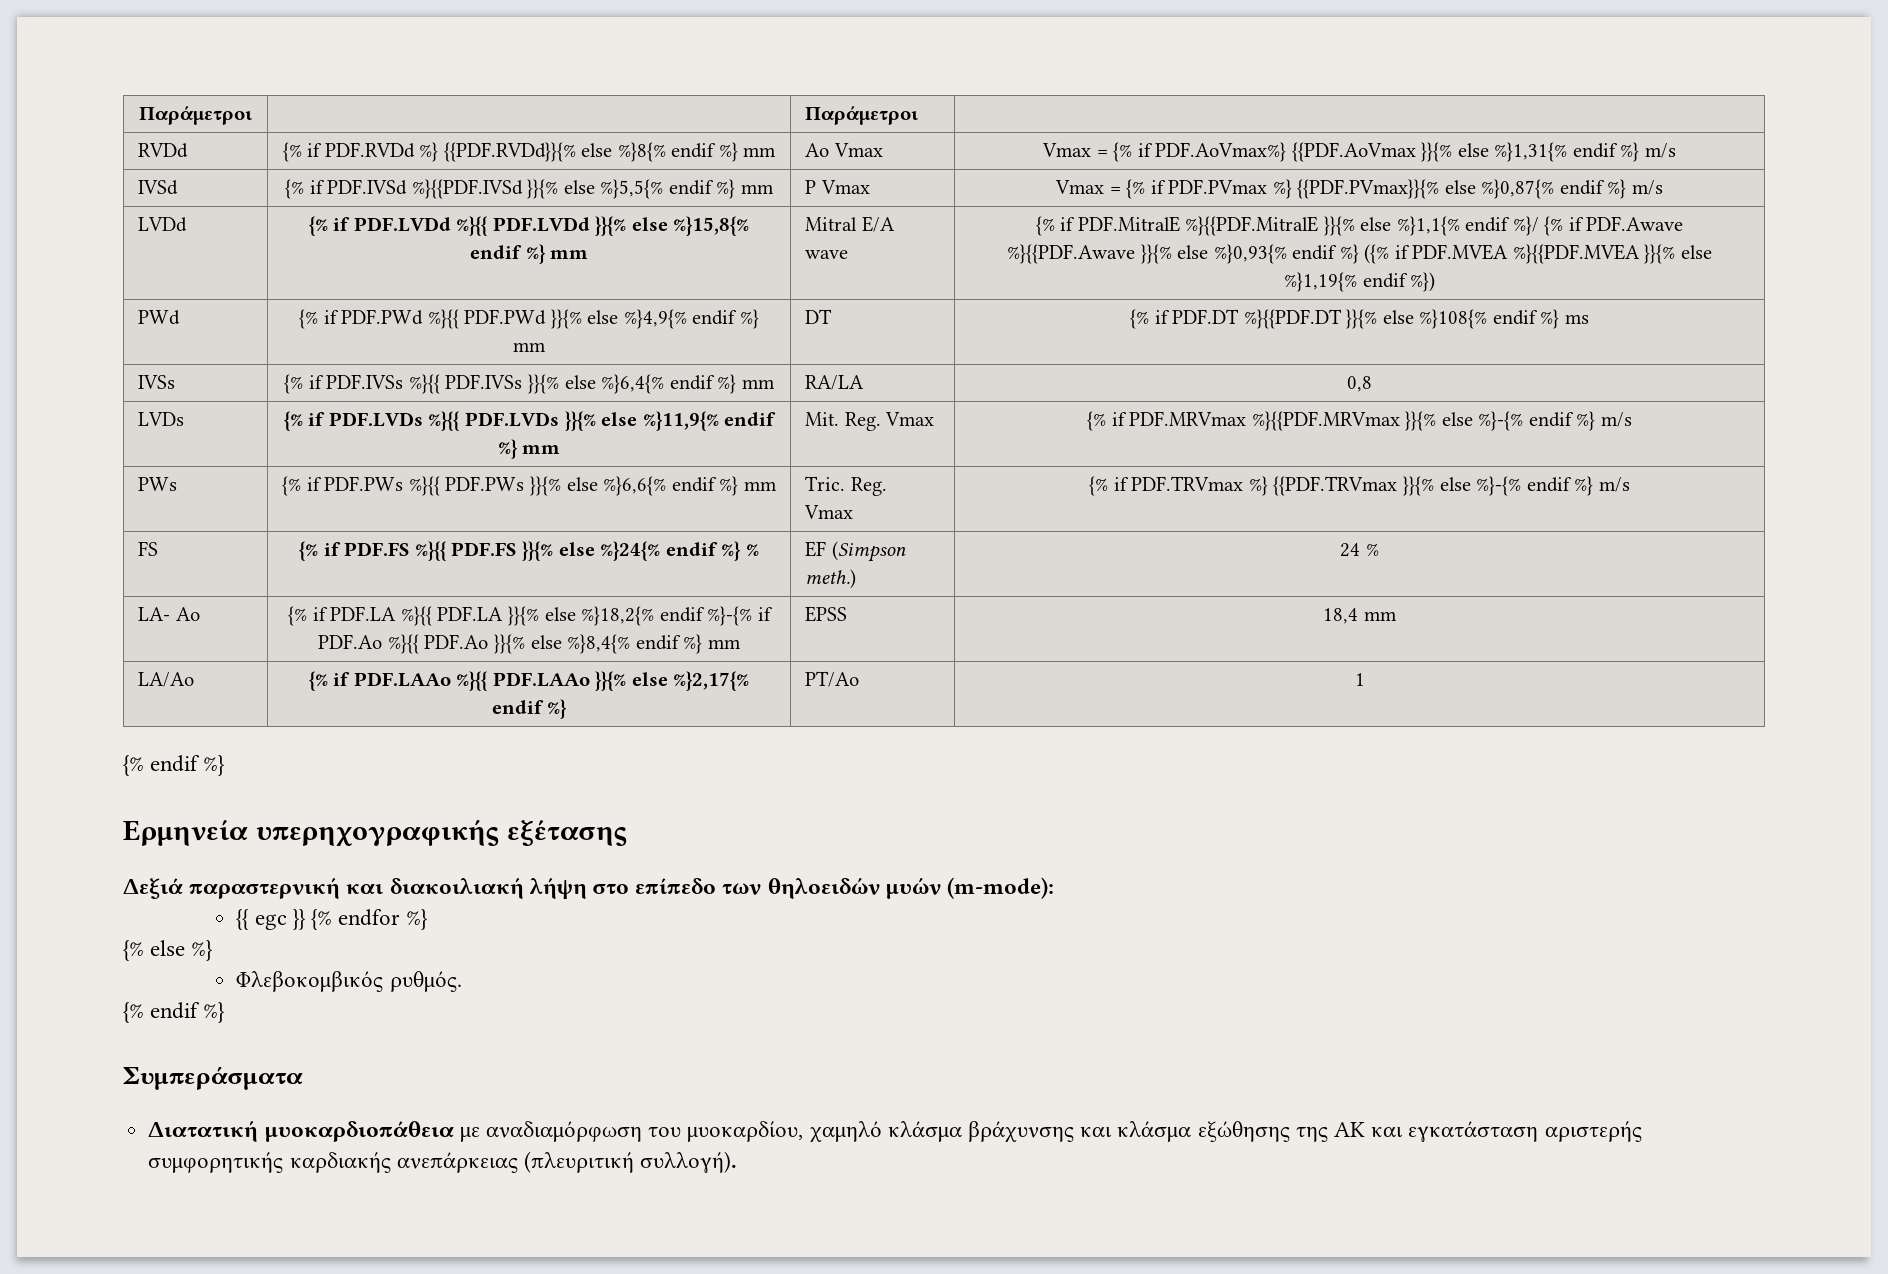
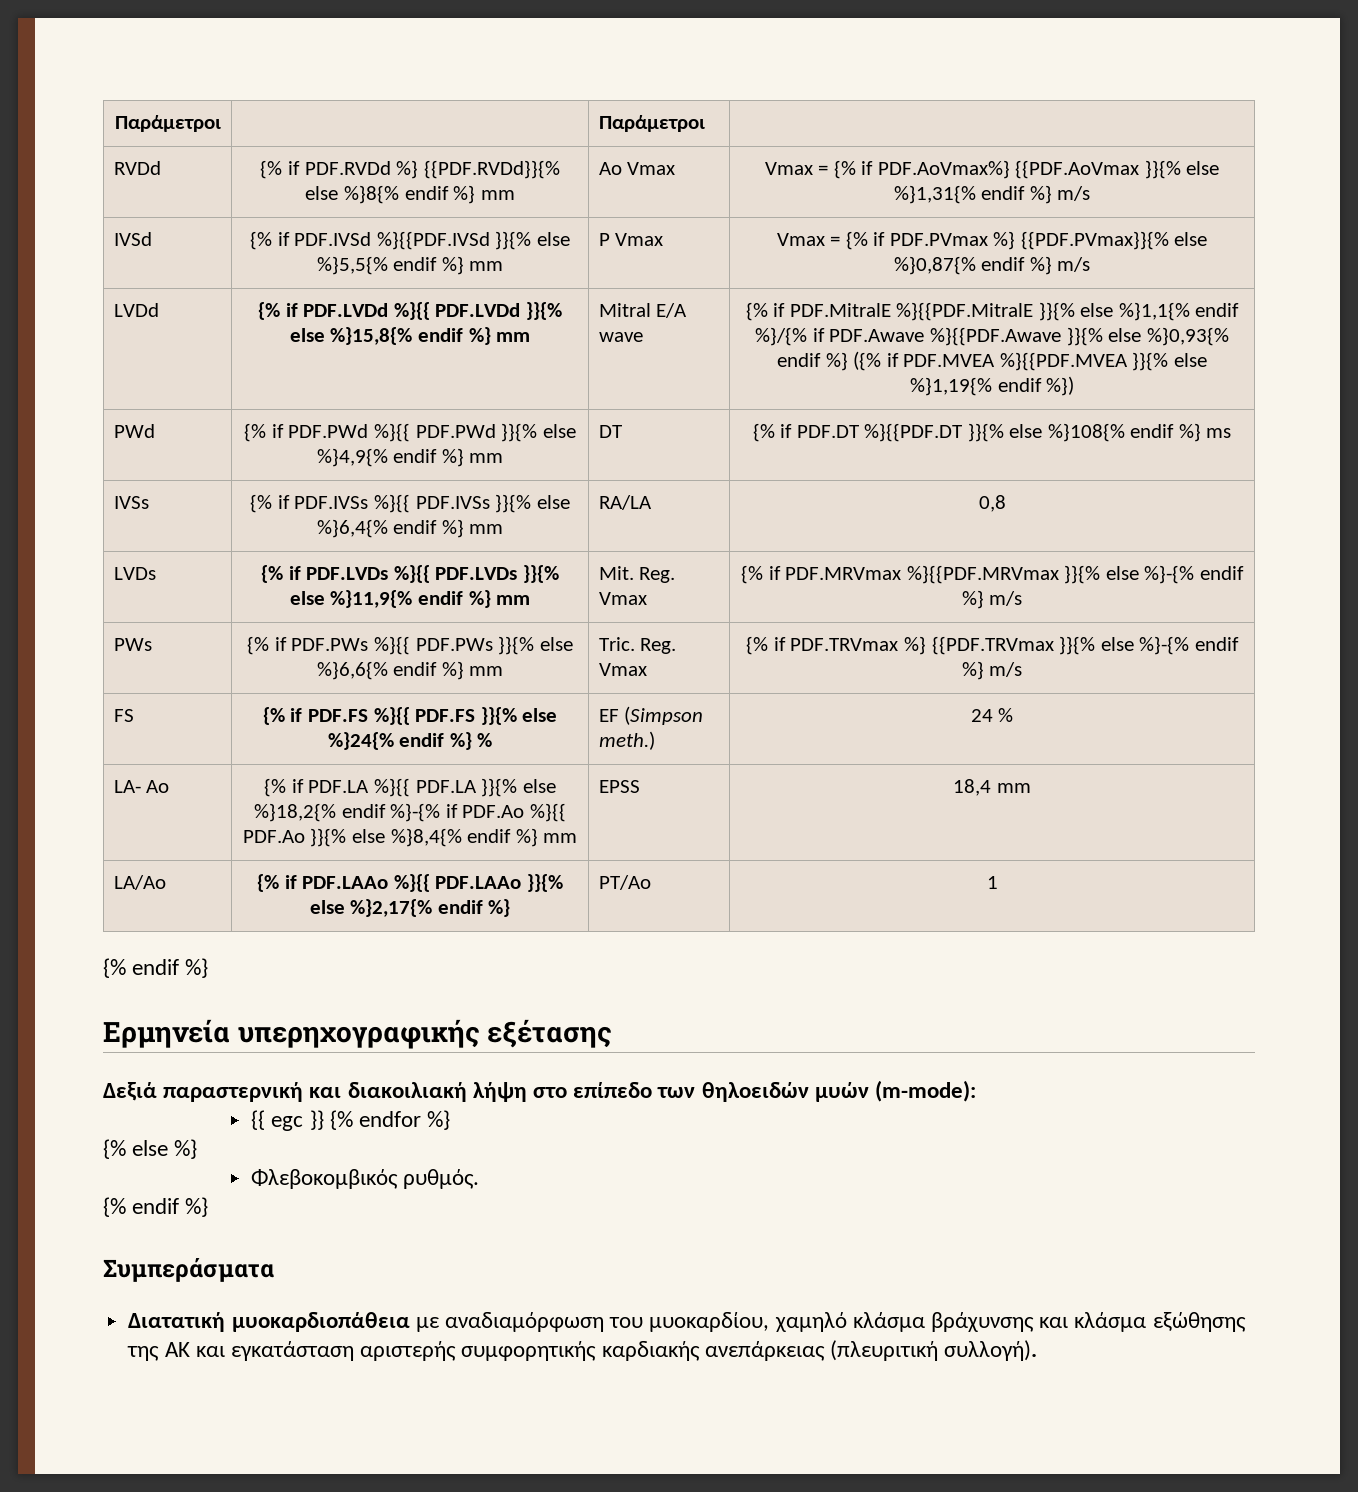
[1512,216,1564,236] %}/ {% -> [755,327,808,346] %}/{%

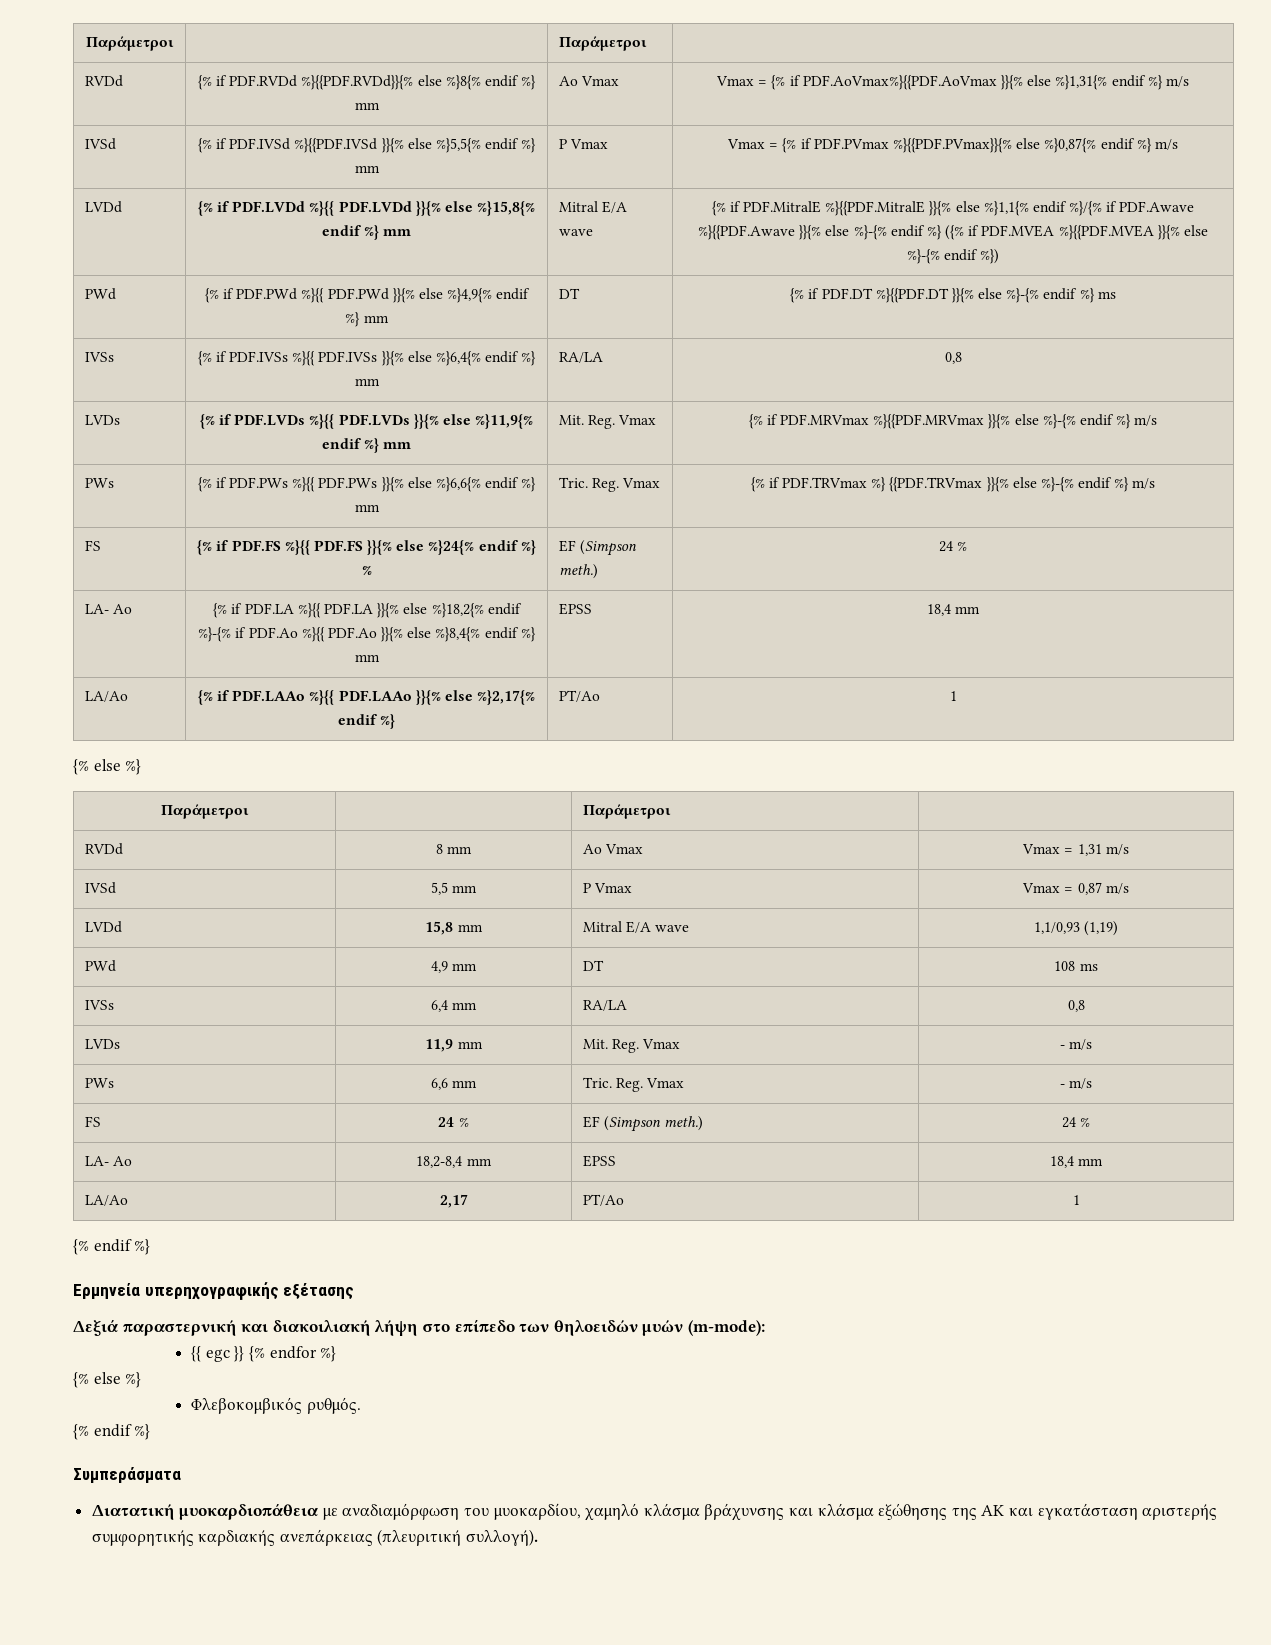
[396,160,560,179] %} {{PDF.RVDd}}{% -> [301,75,414,90] %}{{PDF.RVDd}}{%
[877,160,1140,179] PDF.AoVmax%} {{PDF.AoVmax -> [802,75,997,90] PDF.AoVmax%}{{PDF.AoVmax
[993,231,1169,250] %} {{PDF.PVmax}}{% -> [893,138,1012,153] %}{{PDF.PVmax}}{%
[1146,327,1229,346] %}0,93{% -> [853,225,887,240] %}-{%
[909,377,992,396] %}1,19{% -> [906,249,940,264] %}-{%
[1047,423,1125,442] %}108{% -> [1006,288,1040,303] %}-{%
(998, 882) none -> [73,759,142,775] [161,804,249,819] [583,804,672,819] [85,843,124,855] [435,844,473,854] [583,844,644,854] [1022,844,1129,856] [85,882,117,894] [430,882,478,895] [583,883,633,893] [1022,882,1129,895] [85,921,123,933] [425,921,483,935] [583,921,690,933] [1033,921,1119,936] [85,960,117,972] [430,961,478,973] [583,960,605,971] [1054,961,1098,971] [85,1000,115,1010] [430,1000,478,1012] [583,1000,628,1011] [1067,1000,1085,1012] [85,1039,121,1049] [425,1039,483,1052] [583,1039,681,1053] [1059,1039,1093,1050] [85,1078,115,1088] [430,1078,478,1090] [583,1077,685,1092] [1059,1078,1093,1089] [85,1116,102,1127] [438,1117,469,1127] [583,1116,704,1132] [1061,1117,1091,1128] [85,1156,133,1166] [416,1156,492,1168] [583,1155,617,1167] [1049,1156,1104,1168] [85,1195,129,1206] [439,1194,468,1208] [583,1194,625,1206] [1072,1195,1080,1205] // {% else %} // Παράμετροι | | Παράμετροι | // RVDd | 8 mm | Ao Vmax | Vmax = 1,31 m/s // IVSd | 5,5 mm | P Vmax | Vmax = 0,87 m/s // LVDd | 15,8 mm | Mitral E/A wave | 1,1/0,93 (1,19) // PWd | 4,9 mm | DT | 108 ms // IVSs | 6,4 mm | RA/LA | 0,8 // LVDs | 11,9 mm | Mit. Reg. Vmax | - m/s // PWs | 6,6 mm | Tric. Reg. Vmax | - m/s // FS | 24 % | EF (Simpson meth.) | 24 % // LA- Ao | 18,2-8,4 mm | EPSS | 18,4 mm // LA/Ao | 2,17 | PT/Ao | 1

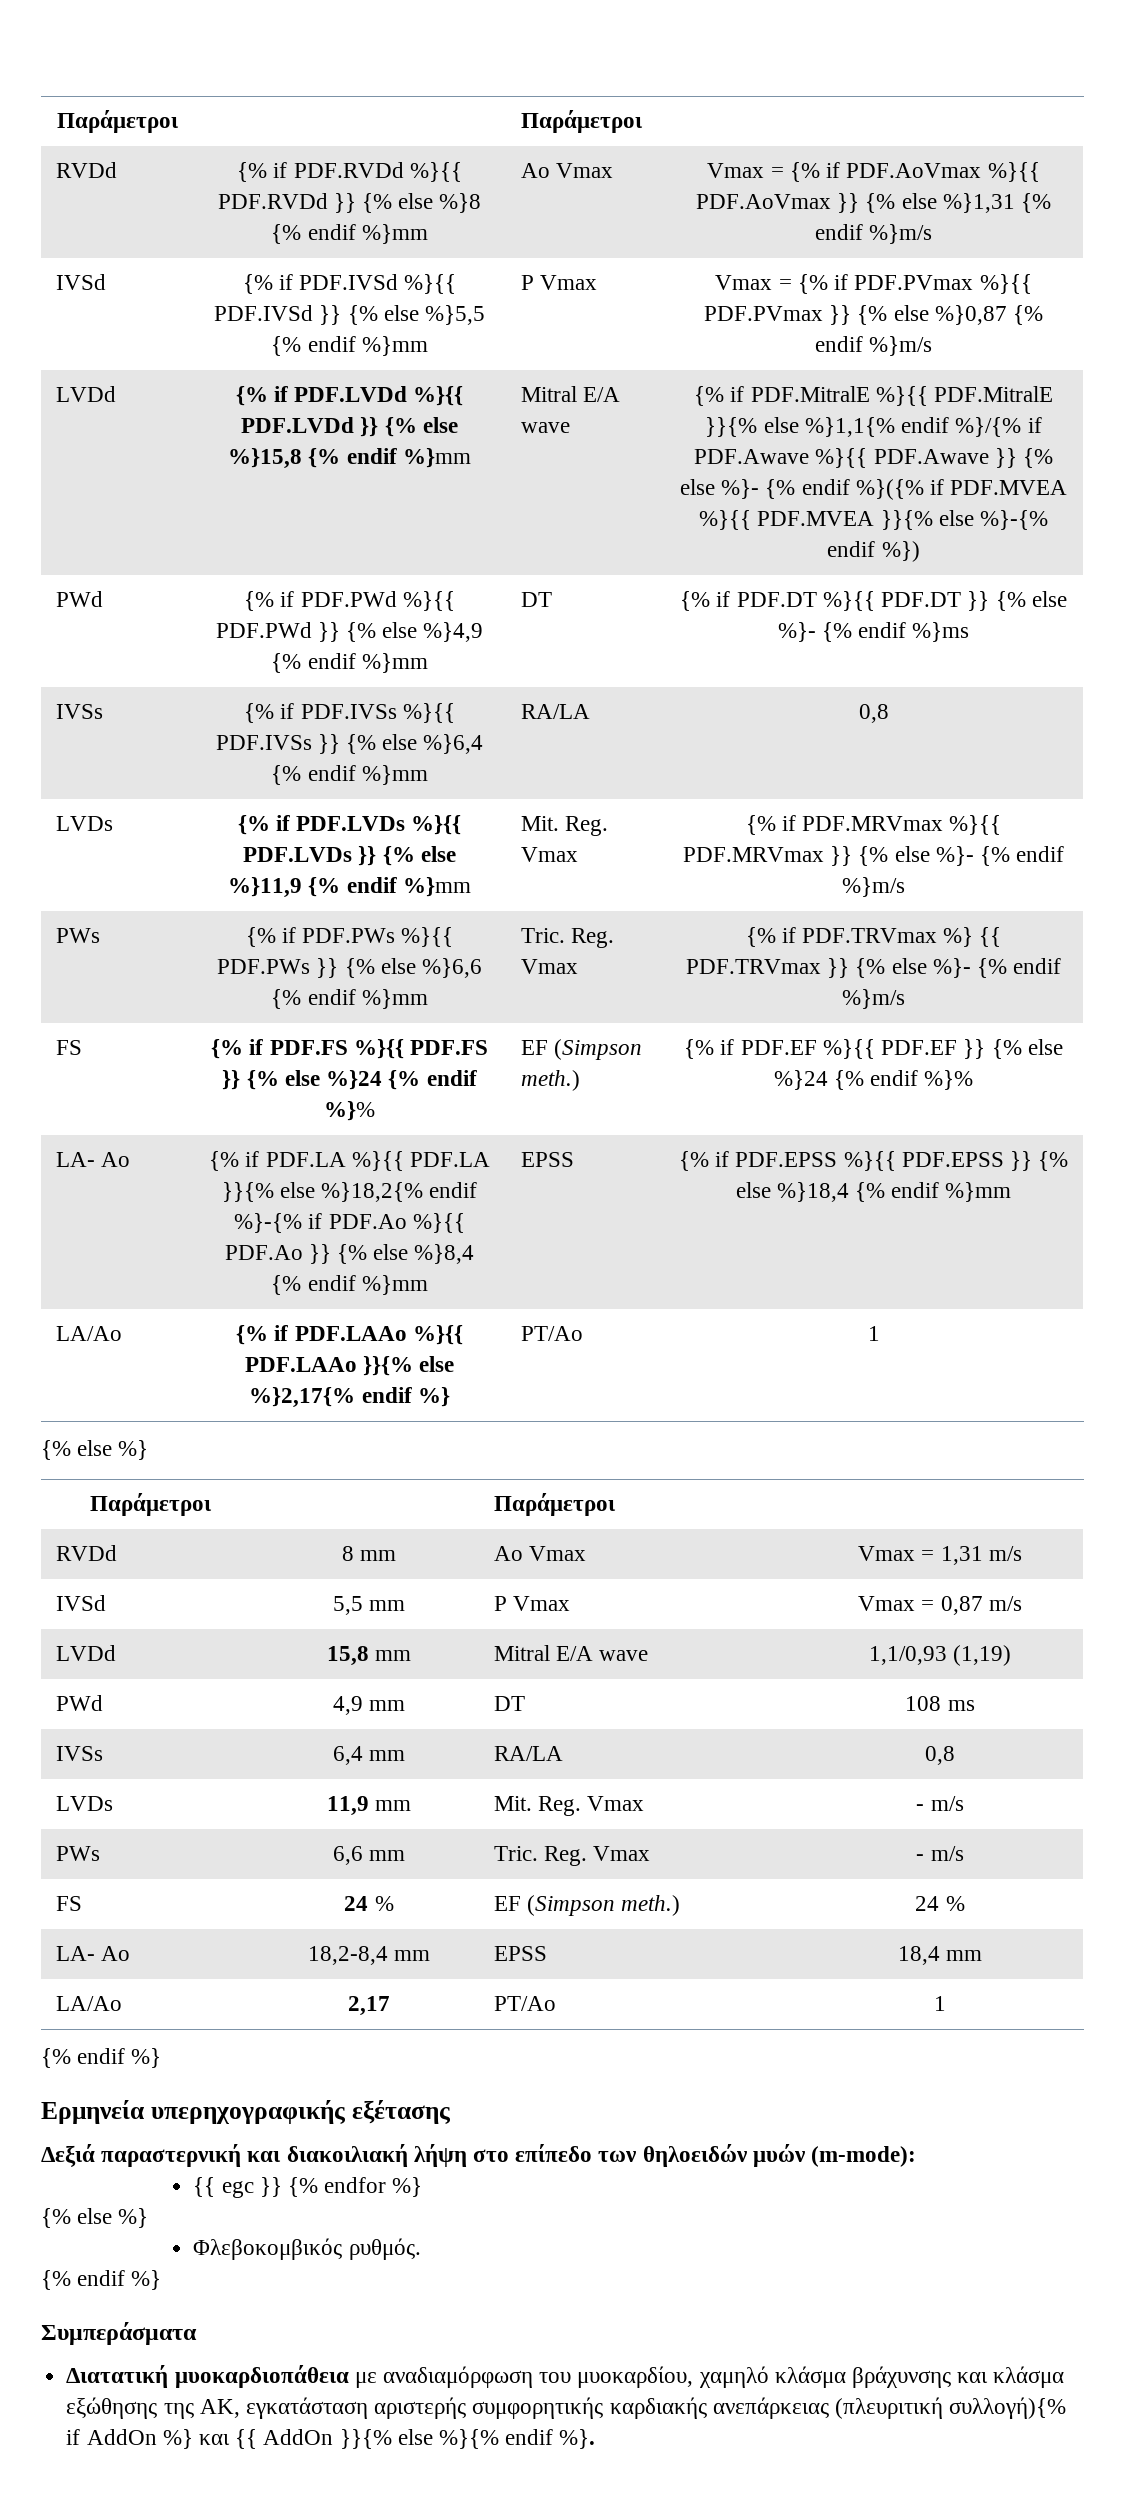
[301,75,537,90] [354,102,380,110] %}{{PDF.RVDd}}{% else %}8{% endif %} mm -> [409,162,462,182] [217,193,482,213] [271,224,428,244] %}{{ PDF.RVDd }} {% else %}8 {% endif %}mm
[802,75,1189,90] [85,138,117,150] [197,138,537,153] [354,165,380,173] PDF.AoVmax%}{{PDF.AoVmax }}{% else %}1,31{% endif %} m/s // IVSd | {% if PDF.IVSd %}{{PDF.IVSd }}{% else %}5,5{% endif %} mm -> [846,162,1040,182] [695,193,1052,213] [814,224,933,244] [55,274,106,290] [242,274,457,294] [214,305,485,325] [271,336,428,356] PDF.AoVmax %}{{ PDF.AoVmax }} {% else %}1,31 {% endif %}m/s // IVSd | {% if PDF.IVSd %}{{ PDF.IVSd }} {% else %}5,5 {% endif %}mm
[893,138,1178,153] %}{{PDF.PVmax}}{% else %}0,87{% endif %} m/s -> [979,274,1032,294] [703,305,1044,325] [814,336,933,356] %}{{ PDF.PVmax }} {% else %}0,87 {% endif %}m/s
[415,201,536,216] [321,225,412,240] }}{% else %}15,8{% endif %} mm -> [360,417,458,437] [228,448,471,469] }} {% else %}15,8 {% endif %}mm
[825,201,926,216] %}{{PDF.MitralE -> [875,386,1053,406] %}{{ PDF.MitralE
[697,225,1154,240] %}{{PDF.Awave }}{% else %}-{% endif %} ({% if PDF.MVEA %}{{PDF.MVEA -> [815,448,1053,468] [679,479,1068,500] [699,510,875,530] %}{{ PDF.Awave }} {% else %}- {% endif %}({% if PDF.MVEA %}{{ PDF.MVEA
[392,288,531,303] [345,312,389,327] [559,288,581,299] [790,288,1116,303] }}{% else %}4,9{% endif %} mm | DT | {% if PDF.DT %}{{PDF.DT }}{% else %}-{% endif %} ms -> [317,622,484,642] [271,653,428,673] [520,592,552,607] [680,591,1067,611] [777,622,970,642] }} {% else %}4,9 {% endif %}mm | DT | {% if PDF.DT %}{{ PDF.DT }} {% else %}- {% endif %}ms
[381,351,537,366] [354,378,380,386] }}{% else %}6,4{% endif %} mm -> [317,734,484,754] [271,765,428,785] }} {% else %}6,4 {% endif %}mm
[413,414,534,429] [321,438,412,453] }}{% else %}11,9{% endif %} mm -> [358,846,456,866] [228,877,471,898] }} {% else %}11,9 {% endif %}mm
[873,414,1158,429] %}{{PDF.MRVmax }}{% else %}-{% endif %} m/s -> [949,815,1002,835] [682,846,1065,866] [842,877,905,897] %}{{ PDF.MRVmax }} {% else %}- {% endif %}m/s
[381,477,537,492] [354,504,380,512] }}{% else %}6,6{% endif %} mm -> [316,958,482,978] [271,989,428,1009] }} {% else %}6,6 {% endif %}mm
[889,477,1156,492] {{PDF.TRVmax }}{% else %}-{% endif %} m/s -> [979,927,1002,947] [685,958,1062,978] [842,989,905,1009] {{ PDF.TRVmax }} {% else %}- {% endif %}m/s
[367,540,536,555] [361,565,372,575] [559,540,638,556] [559,564,599,579] [938,541,968,552] }}{% else %}24{% endif %} % | EF (Simpson meth.) | 24 % -> [222,1070,477,1090] [324,1101,375,1121] [520,1039,642,1060] [520,1070,580,1091] [684,1039,1063,1059] [773,1070,974,1090] }} {% else %}24 {% endif %}% | EF (Simpson meth.) | {% if PDF.EF %}{{ PDF.EF }} {% else %}24 {% endif %}%
[381,627,536,642] [354,654,380,662] [559,603,593,615] [926,604,981,616] }}{% else %}8,4{% endif %} mm | EPSS | 18,4 mm -> [308,1244,475,1264] [271,1275,428,1295] [520,1152,574,1167] [678,1151,1069,1171] [735,1182,1012,1202] }} {% else %}8,4 {% endif %}mm | EPSS | {% if PDF.EPSS %}{{ PDF.EPSS }} {% else %}18,4 {% endif %}mm
[981,1505,1033,1516] ΑΚ και -> [199,2399,240,2418] ΑΚ,
[466,1529,539,1546] συλλογή). -> [949,2397,1067,2419] [66,2429,596,2449] συλλογή){% if AddOn %} και {{ AddOn }}{% else %}{% endif %}.

